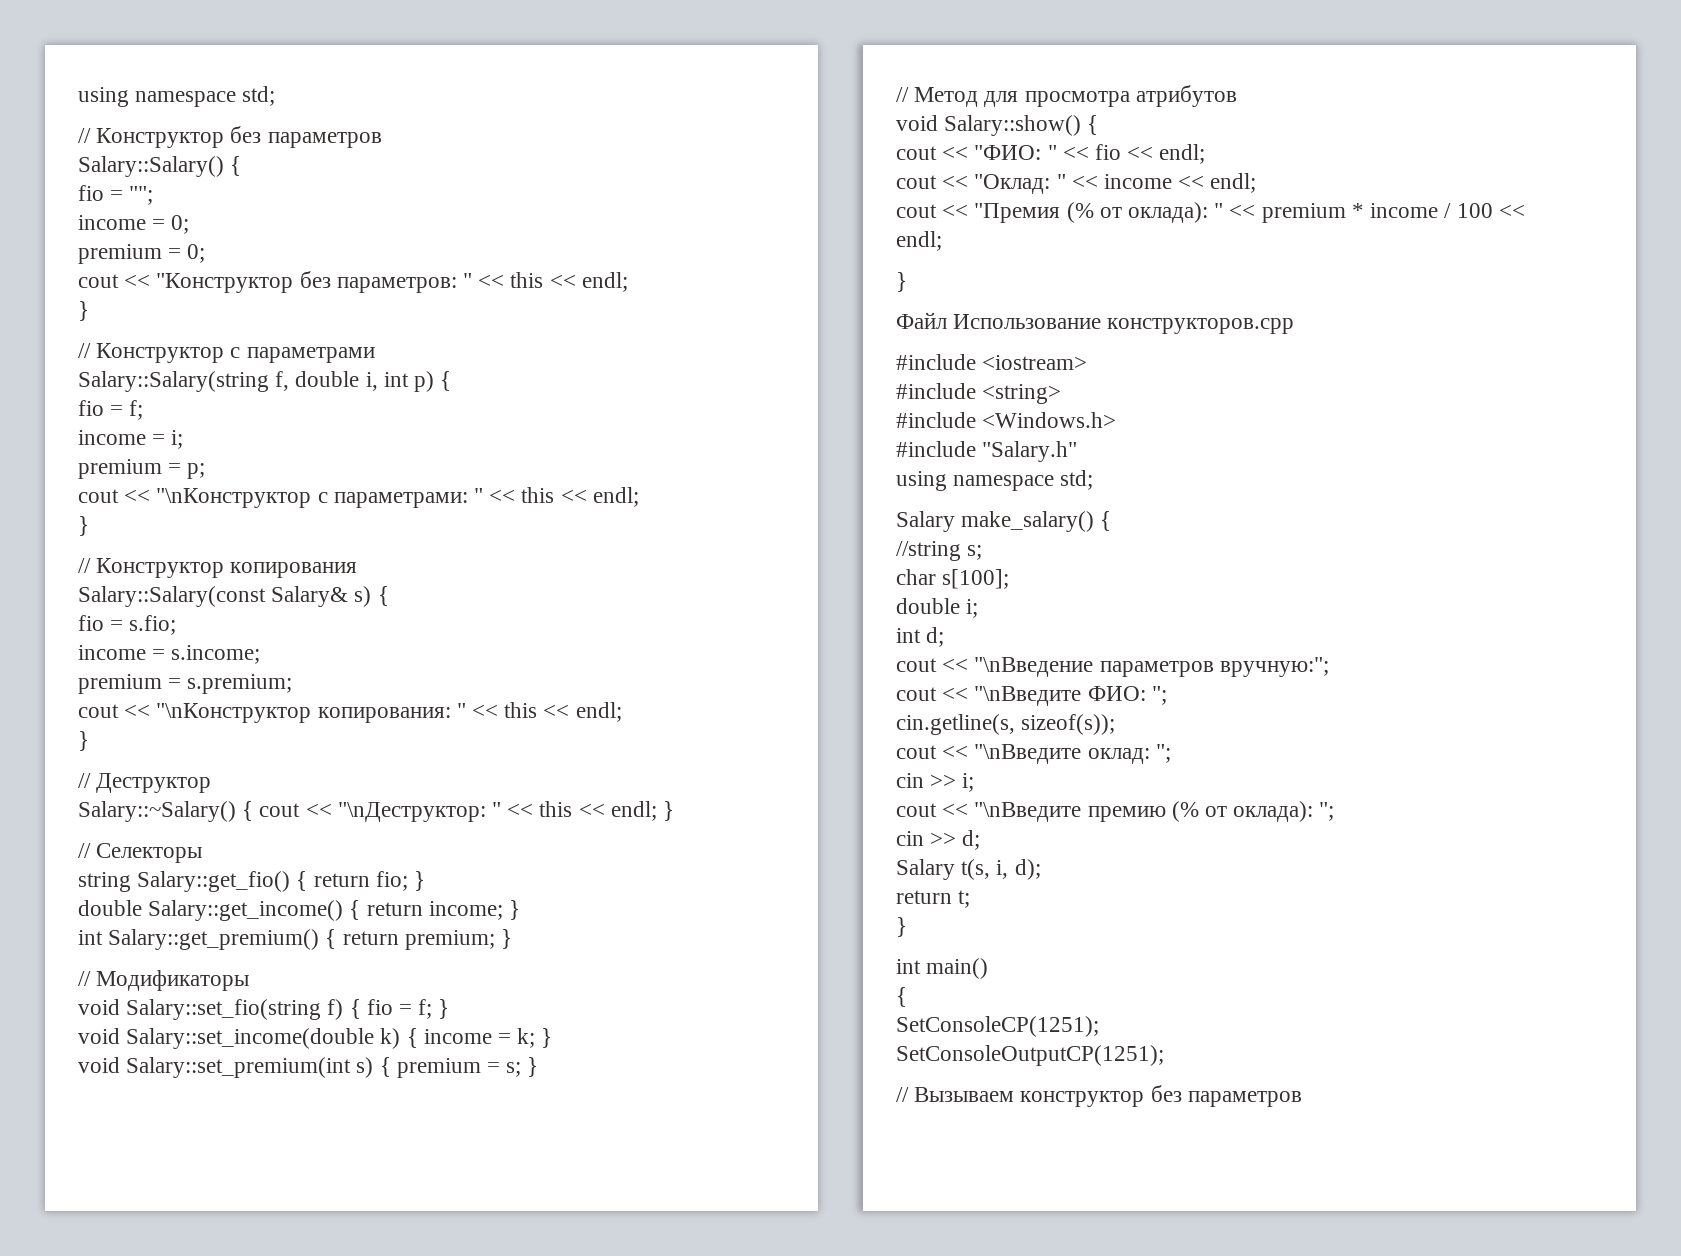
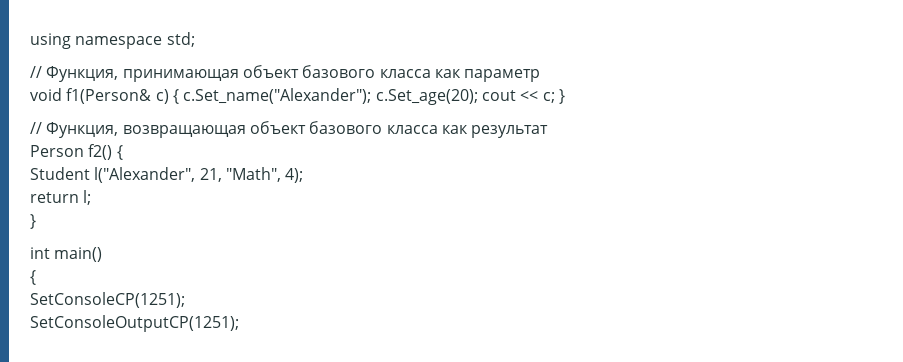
[96,126,382,148] [78,156,242,177] [78,185,154,205] [78,215,190,234] [78,244,206,264] [78,271,628,293] [78,301,89,321] [78,343,375,363] [78,371,452,392] [78,400,144,420] [78,430,184,449] [78,459,206,479] [78,487,639,508] [78,516,89,536] [78,558,358,578] [78,586,389,607] [78,615,177,635] [78,645,261,664] [78,674,293,694] [78,702,622,723] [78,731,89,751] [78,773,212,793] [78,801,675,822] [78,843,203,863] [78,871,426,892] [78,900,521,921] [78,929,513,950] [78,970,250,991] [78,999,450,1020] [78,1028,553,1049] [78,1057,539,1078] [896,85,1237,107] [896,115,1099,136] [896,144,1206,164] [896,173,1257,194] [896,202,1525,223] [896,231,942,251] [896,272,907,292] [896,312,1295,334] [896,354,1088,370] [896,383,1062,404] [896,412,1117,428] [896,441,1078,462] [896,470,1094,491] [896,511,1112,532] [896,541,983,561] [896,569,1010,589] [896,598,979,618] [896,627,945,647] [896,657,1329,677] [896,686,1167,706] [896,714,1116,735] [896,744,1171,764] [896,773,975,792] [896,801,1335,822] [896,830,981,850] [896,859,1041,880] [896,890,971,908] Конструктор без параметров // Salary::Salary() { // fio = ""; // income = 0; // premium = 0; // cout << "Конструктор без параметров: " << this << endl; // } // // Конструктор с параметрами // Salary::Salary(string f, double i, int p) { // fio = f; // income = i; // premium = p; // cout << "\nКонструктор с параметрами: " << this << endl; // } // // Конструктор копирования // Salary::Salary(const Salary& s) { // fio = s.fio; // income = s.income; // premium = s.premium; // cout << "\nКонструктор копирования: " << this << endl; // } // // Деструктор // Salary::~Salary() { cout << "\nДеструктор: " << this << endl; } // // Селекторы // string Salary::get_fio() { return fio; } // double Salary::get_income() { return income; } // int Salary::get_premium() { return premium; } // // Модификаторы // void Salary::set_fio(string f) { fio = f; } // void Salary::set_income(double k) { income = k; } // void Salary::set_premium(int s) { premium = s; } // // Метод для просмотра атрибутов // void Salary::show() { // cout << "ФИО: " << fio << endl; // cout << "Оклад: " << income << endl; // cout << "Премия (% от оклада): " << premium * income / 100 << endl; // } // Файл Использование конструкторов.cpp // #include <iostream> // #include <string> // #include <Windows.h> // #include "Salary.h" // using namespace std; // Salary make_salary() { // //string s; // char s[100]; // double i; // int d; // cout << "\nВведение параметров вручную:"; // cout << "\nВведите ФИО: "; // cin.getline(s, sizeof(s)); // cout << "\nВведите оклад: "; // cin >> i; // cout << "\nВведите премию (% от оклада): "; // cin >> d; // Salary t(s, i, d); // return t; -> [46,65,541,82] [30,88,565,105] [30,121,549,138] [30,144,123,160] [30,167,304,183] [30,190,92,205] Функция, принимающая объект базового класса как параметр // void f1(Person& c) { c.Set_name("Alexander"); c.Set_age(20); cout << c; } // // Функция, возвращающая объект базового класса как результат // Person f2() { // Student l("Alexander", 21, "Math", 4); // return l;
[896,1085,1302,1107] // // Вызываем конструктор без параметров -> (239, 323) none

